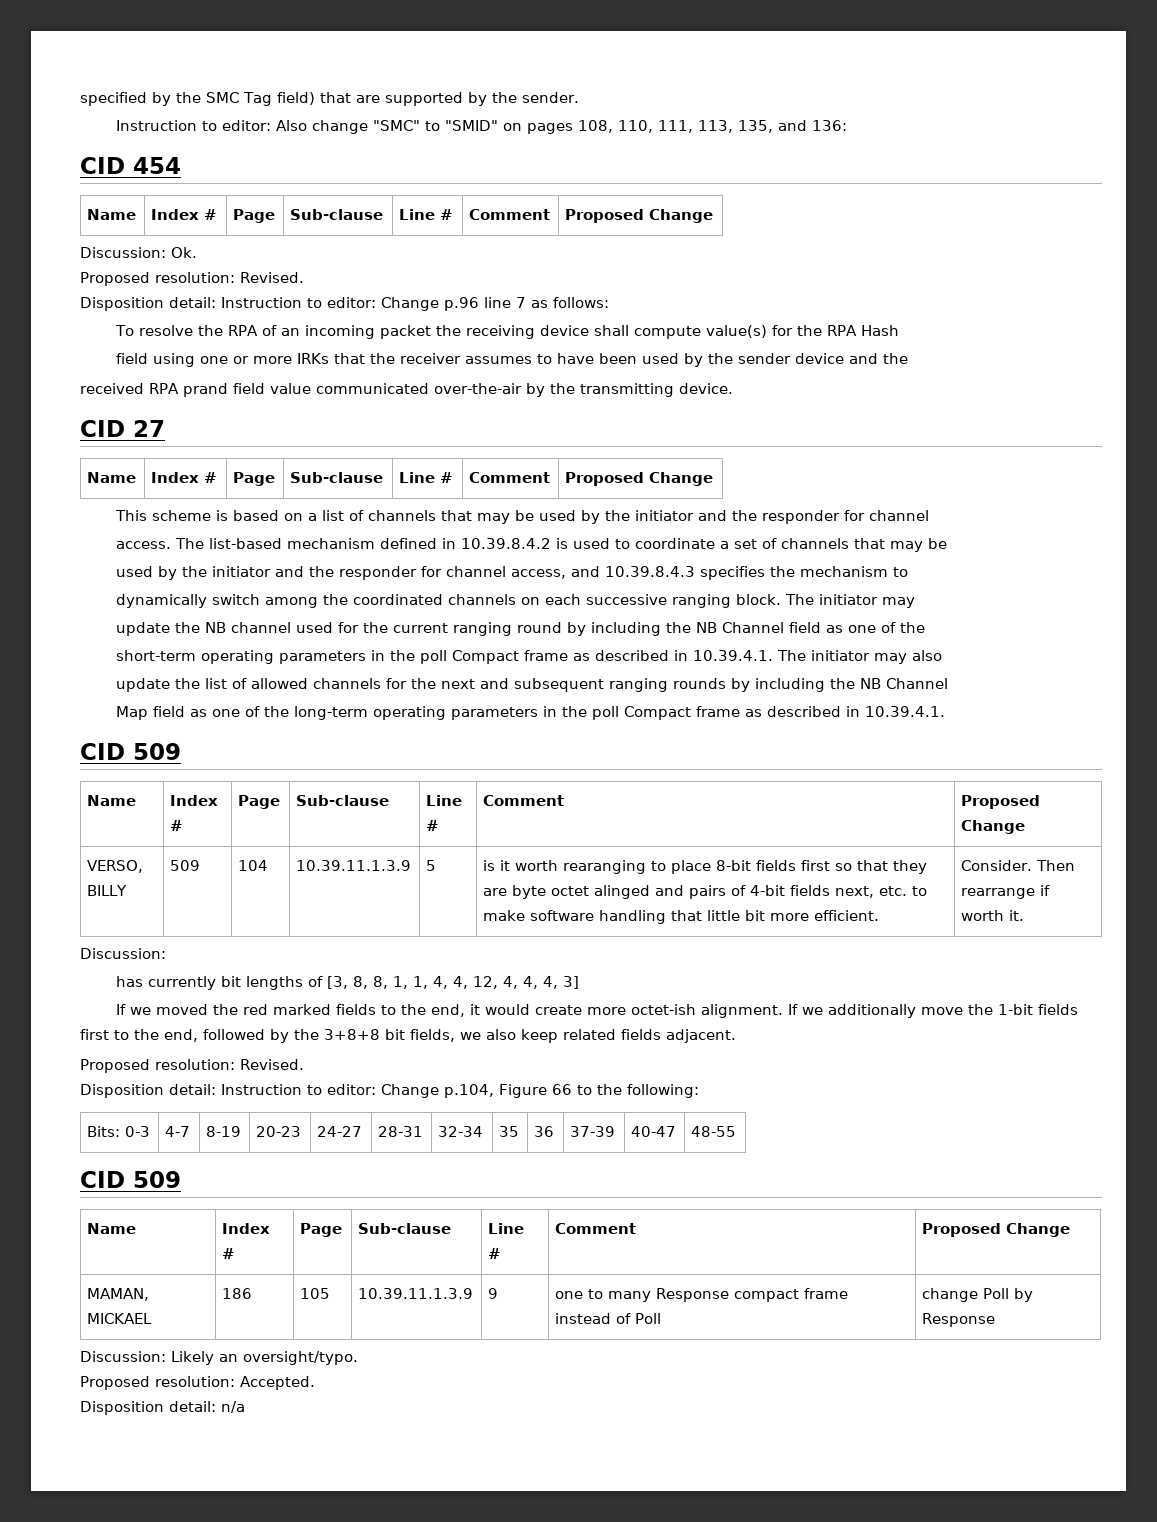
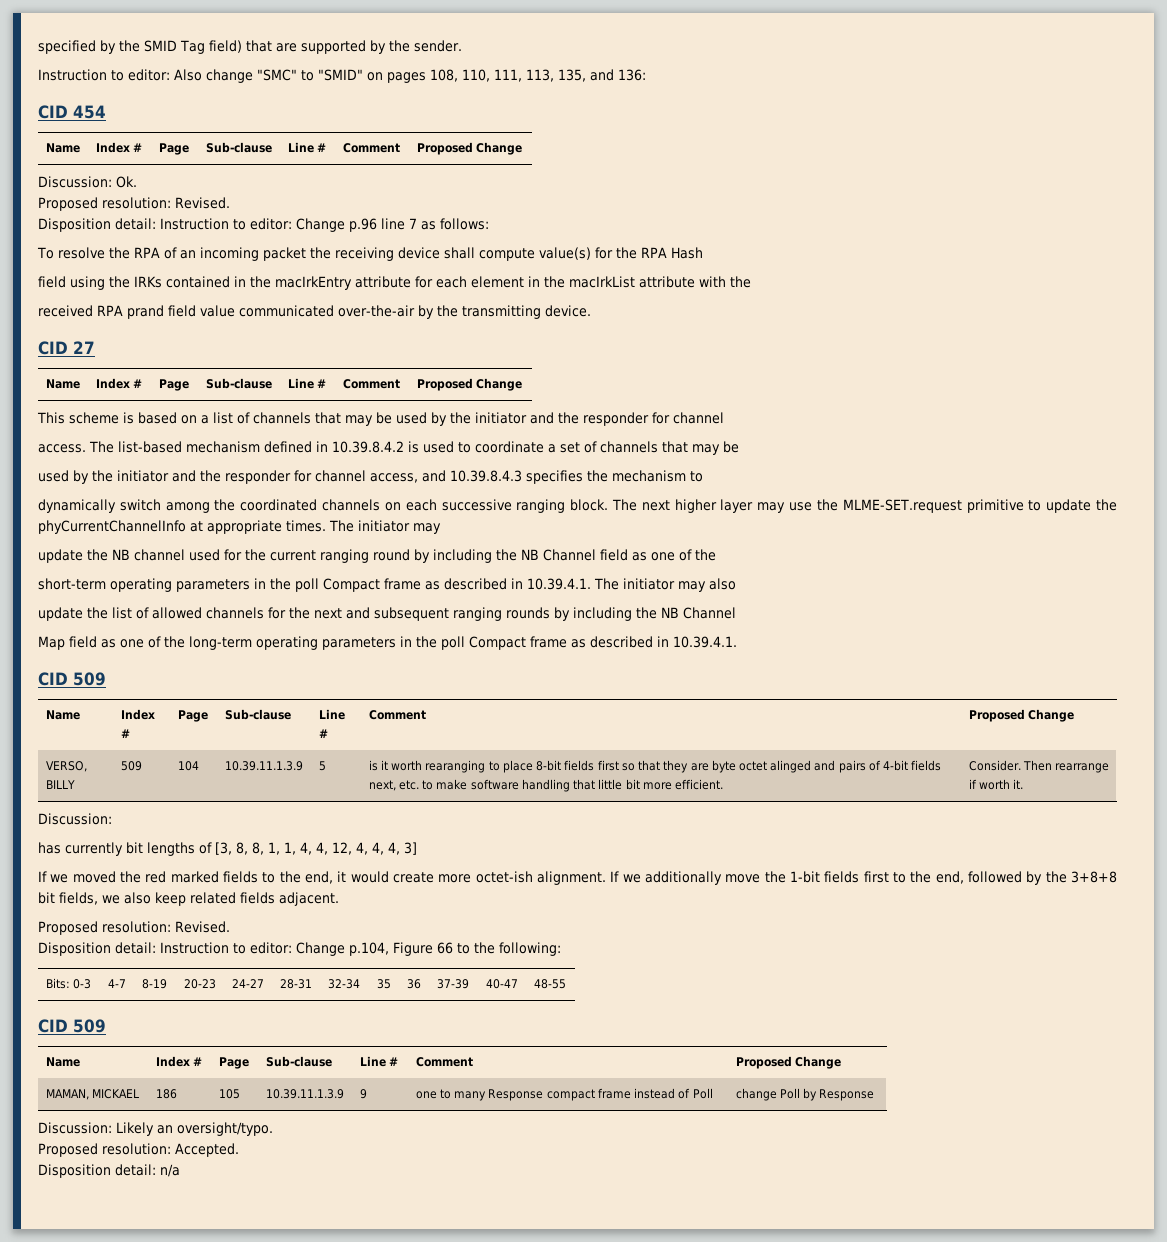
[206,92,239,103] SMC -> [144,40,177,52] SMID
[200,353,879,367] one or more IRKs that the receiver assumes to have been used by the sender device and -> [109,276,726,290] the IRKs contained in the macIrkEntry attribute for each element in the macIrkList attribute with
(815, 599) none -> [641,499,1117,513] [38,520,354,534] next higher layer may use the MLME-SET.request primitive to update the phyCurrentChannelInfo at appropriate times. The

